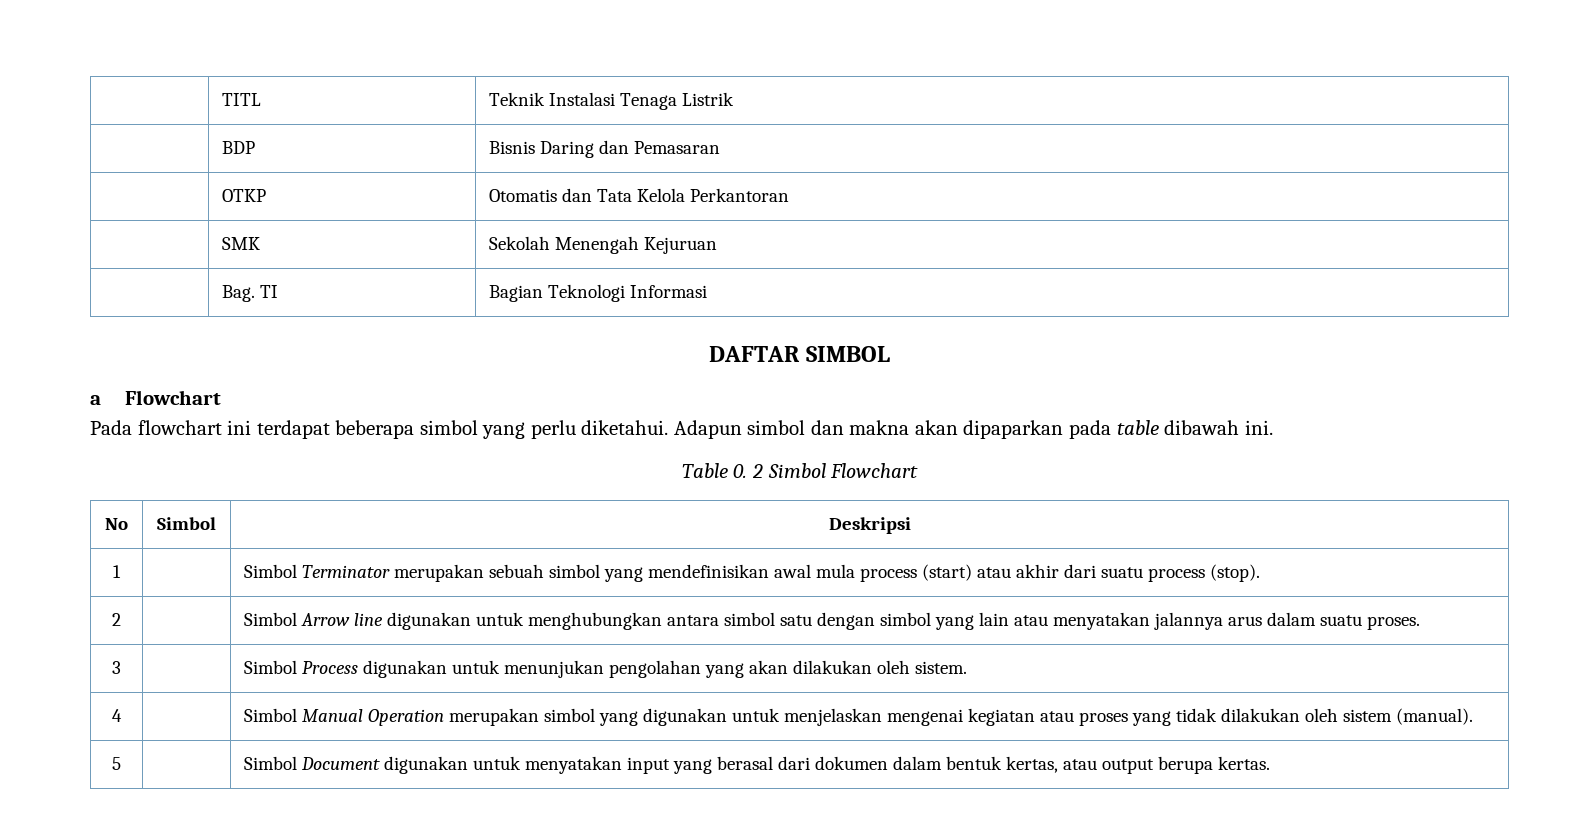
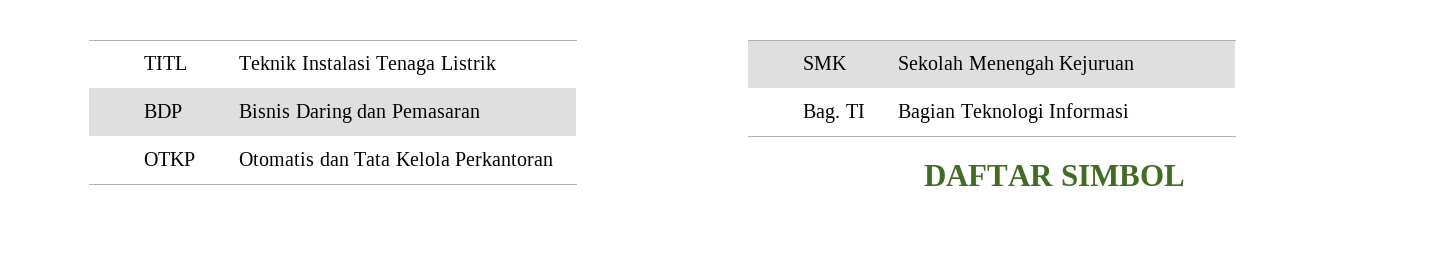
[90,390,221,405] [90,420,1273,439] [681,463,919,478] [105,518,128,530] [157,517,216,530] [828,517,911,534] [113,565,121,578] [244,564,1260,582] [112,613,121,626] [244,612,1420,630] [112,661,121,674] [244,660,968,678] [112,709,122,722] [244,708,1473,726] [112,757,121,770] [244,756,1270,774] // a Flowchart // Pada flowchart ini terdapat beberapa simbol yang perlu diketahui. Adapun simbol dan makna akan dipaparkan pada table dibawah ini. // Table 0. 2 Simbol Flowchart // No | Simbol | Deskripsi // 1 | | Simbol Terminator merupakan sebuah simbol yang mendefinisikan awal mula process (start) atau akhir dari suatu process (stop). // 2 | | Simbol Arrow line digunakan untuk menghubungkan antara simbol satu dengan simbol yang lain atau menyatakan jalannya arus dalam suatu proses. // 3 | | Simbol Process digunakan untuk menunjukan pengolahan yang akan dilakukan oleh sistem. // 4 | | Simbol Manual Operation merupakan simbol yang digunakan untuk menjelaskan mengenai kegiatan atau proses yang tidak dilakukan oleh sistem (manual). // 5 | | Simbol Document digunakan untuk menyatakan input yang berasal dari dokumen dalam bentuk kertas, atau output berupa kertas. -> (1185, 175) none

